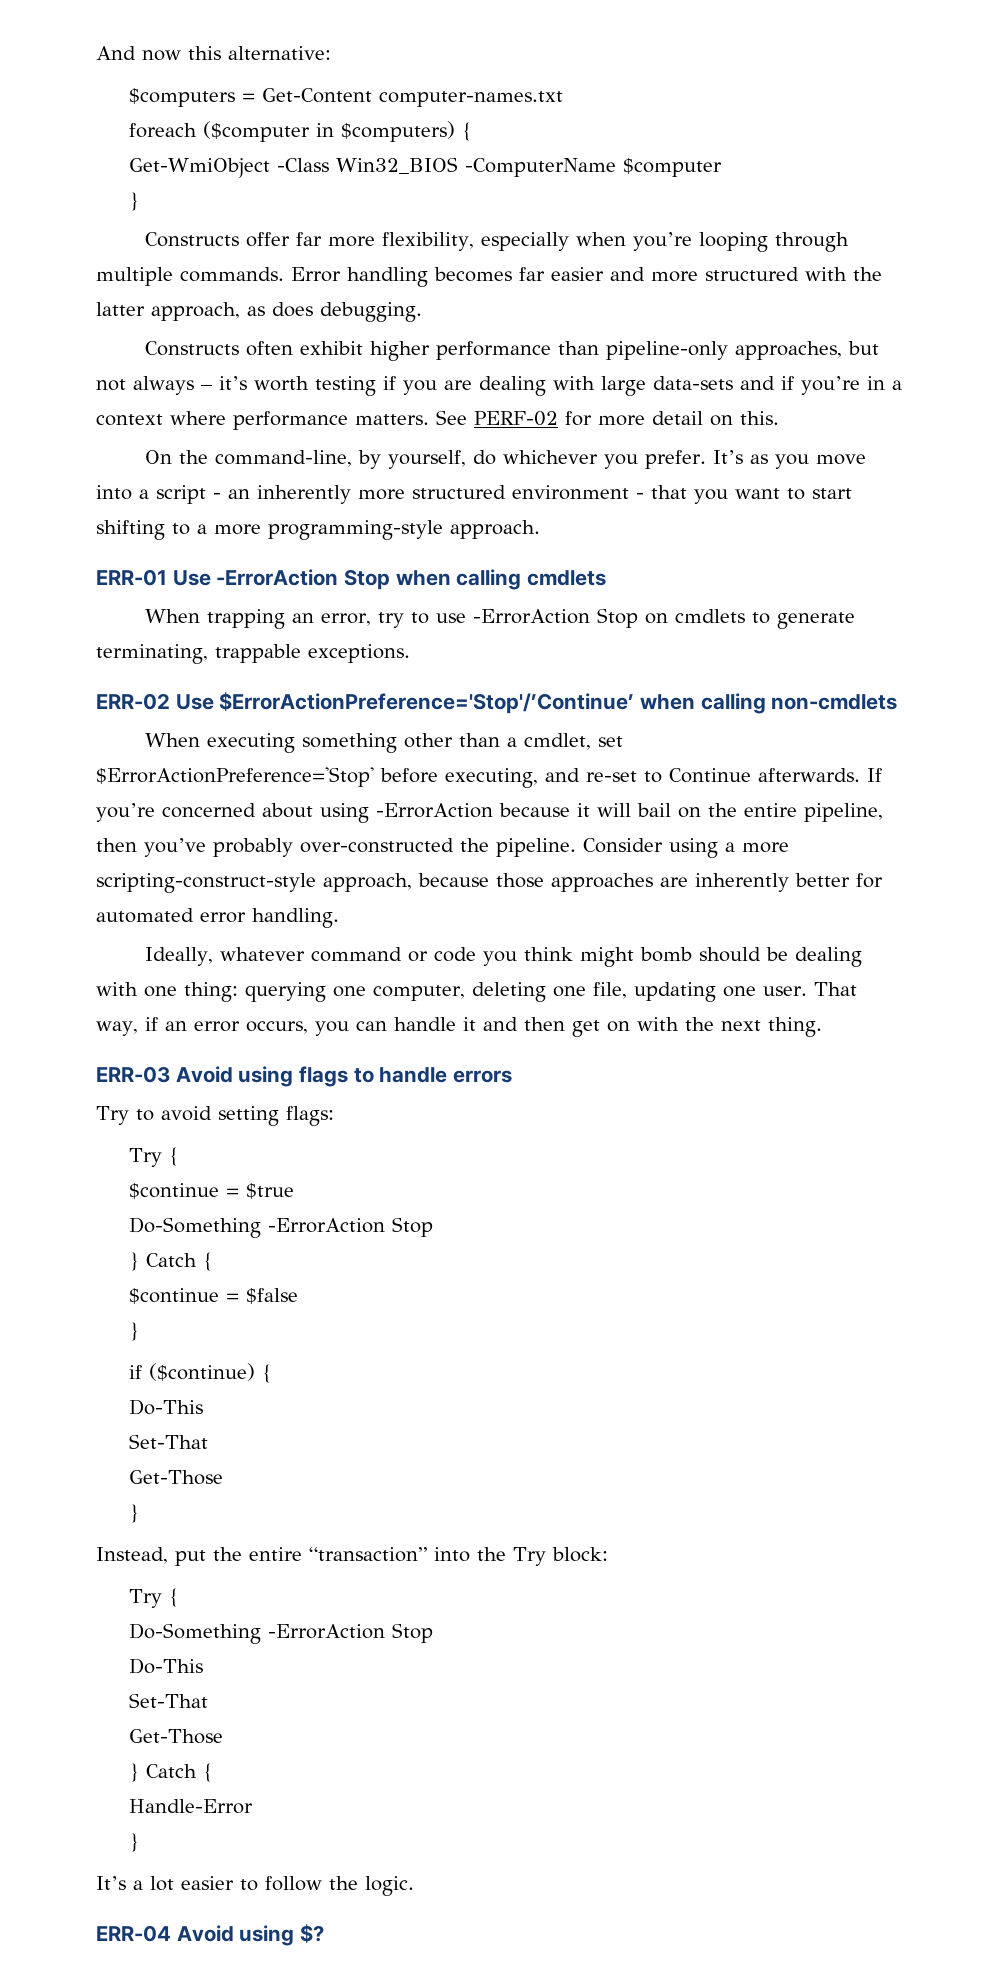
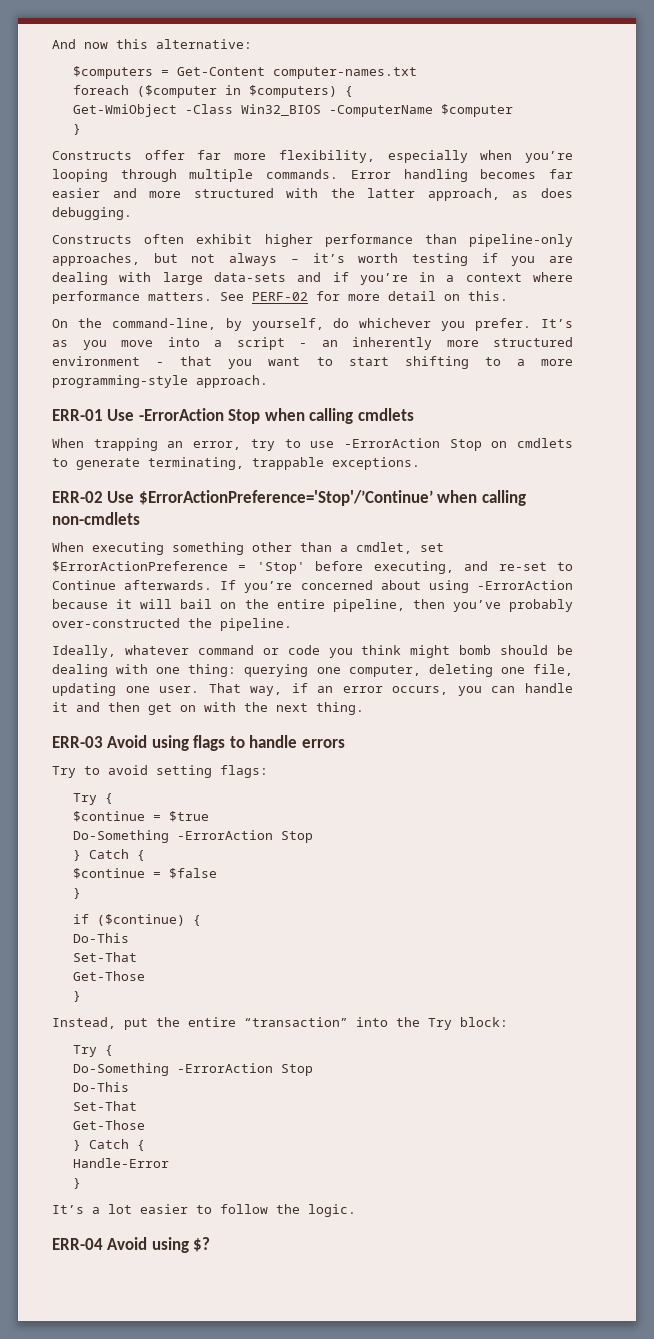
[96,767,374,787] $ErrorActionPreference='Stop' -> [52,561,305,574] $ErrorActionPreference = 'Stop'
[583,838,789,858] [96,873,883,893] [96,908,339,928] Consider using a more scripting-construct-style approach, because those approaches are inherently better for automated error handling. -> (292, 624) none

